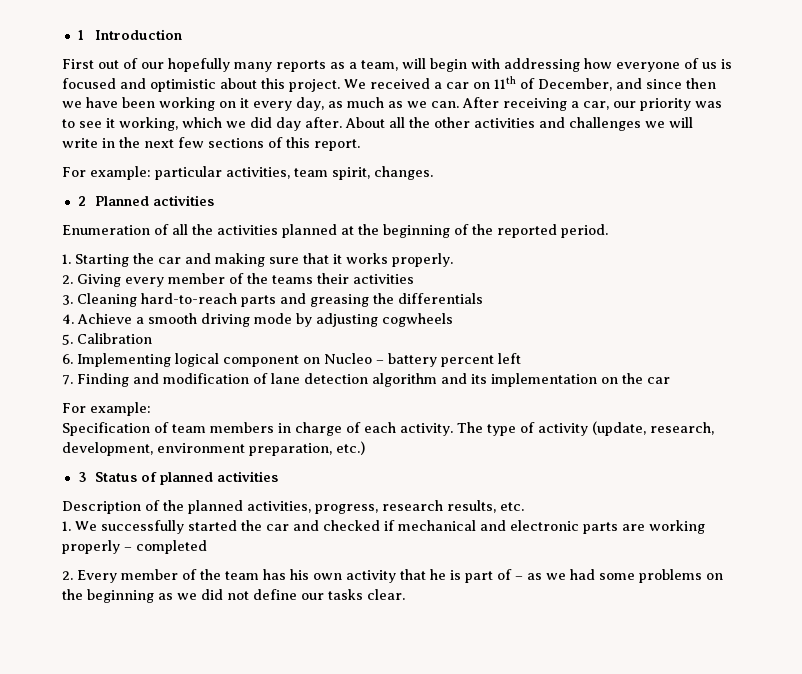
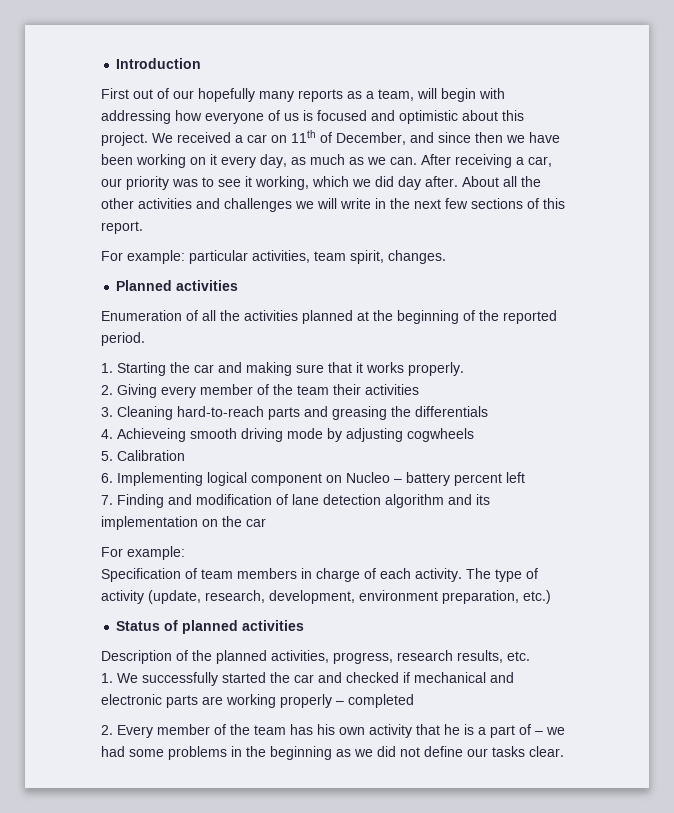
[77,30,84,40] 1 -> (116, 63) none
[77,196,86,206] 2 -> (446, 257) none
[272,275,313,284] teams -> [297,385,329,395] team
[77,313,144,324] Achieve a -> [117,428,186,442] Achieveing
[77,472,87,482] 3 -> (551, 597) none
(461, 575) none -> [478,727,486,735] a
[527,573,542,580] as -> (543, 733) none
[706,573,723,580] on -> [231,746,242,757] in

